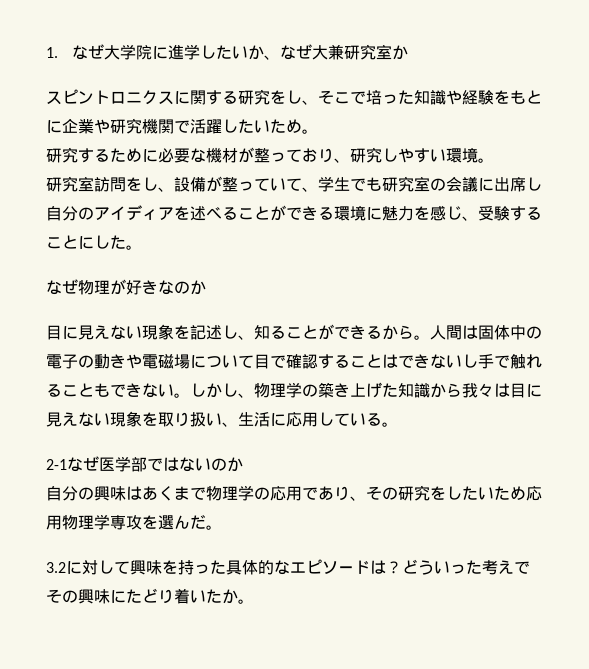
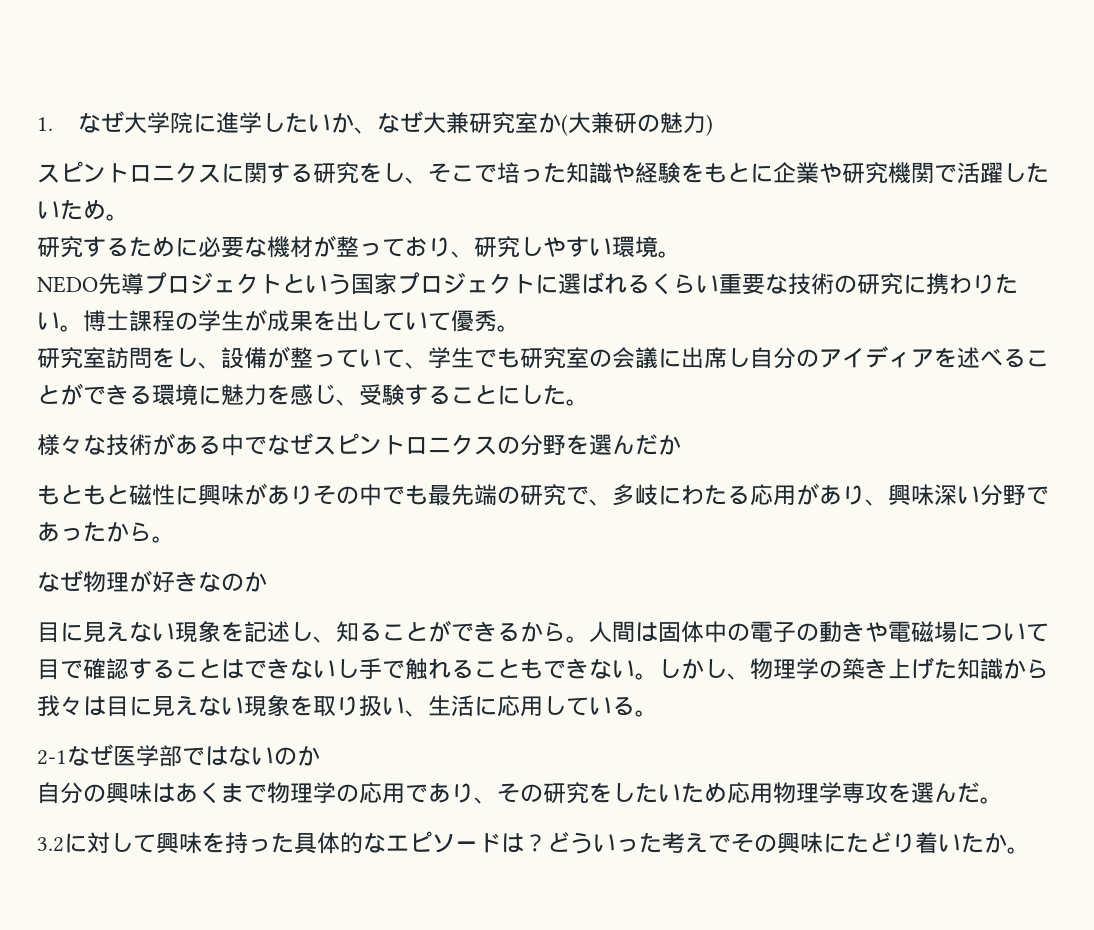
(409, 52) none -> [561,112,714,136] (大兼研の魅力)
(494, 160) none -> [37,272,1018,295] [37,309,520,332] // NEDO先導プロジェクトという国家プロジェクトに選ばれるくらい重要な技術の研究に携わりたい。博士課程の学生が成果を出していて優秀。
(142, 247) none -> [37,433,681,456] [37,483,1049,506] [37,521,175,543] // 様々な技術がある中でなぜスピントロニクスの分野を選んだか // もともと磁性に興味がありその中でも最先端の研究で、多岐にわたる応用があり、興味深い分野であったから。

